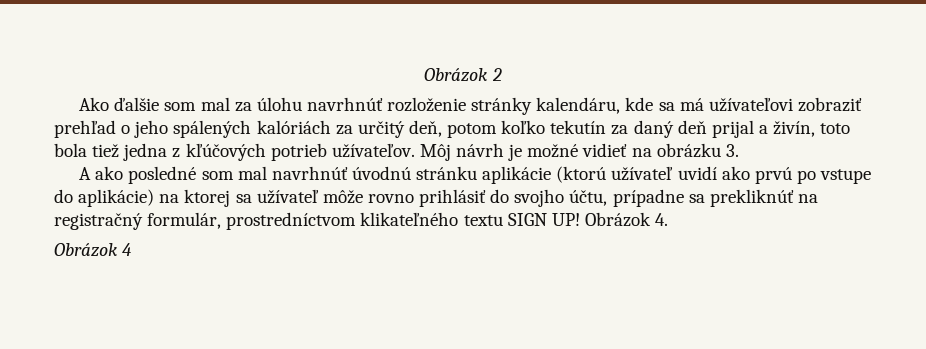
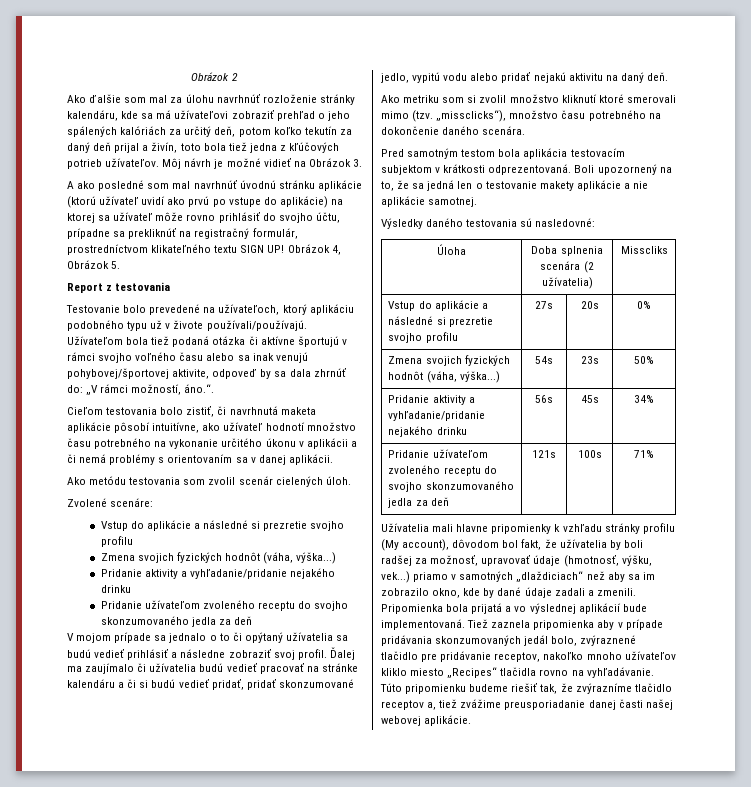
[656,143,721,158] obrázku -> [308,158,351,167] Obrázok
[655,213,669,226] [54,243,132,257] 4. // Obrázok 4 -> [331,245,341,255] [67,260,121,269] [67,282,171,293] [66,304,354,315] [67,320,307,331] [67,336,347,347] [67,352,308,363] [67,368,346,379] [67,384,215,395] [67,406,316,417] [67,422,356,433] [67,438,357,449] [67,454,333,465] [67,476,351,487] [67,498,154,507] [100,520,345,531] [100,536,133,547] [100,552,337,564] [100,568,336,579] [100,585,131,593] [100,600,349,611] [100,616,252,627] [67,632,349,643] [67,647,355,660] [67,663,358,674] [67,679,354,690] [381,72,668,83] [381,94,676,103] [381,110,661,122] [381,126,526,135] [381,148,625,159] [381,164,672,175] [381,180,649,191] [381,196,478,207] [381,218,596,229] [437,244,466,255] [531,246,603,256] [540,261,594,273] [541,277,593,289] [620,246,668,254] [388,300,488,311] [388,316,493,327] [388,332,458,343] [535,301,553,309] [580,301,599,309] [637,301,651,309] [388,355,510,366] [388,371,500,383] [535,356,553,364] [580,356,599,364] [634,356,654,364] [388,395,475,405] [388,411,486,421] [388,426,467,437] [535,395,553,403] [580,395,599,403] [634,395,654,403] [388,449,488,458] [388,465,497,476] [388,481,514,492] [388,497,449,508] [532,450,556,458] [577,450,602,458] [634,450,654,458] [381,523,675,534] [381,539,643,551] [381,555,652,567] [381,571,655,583] [381,587,636,598] [381,603,647,614] [381,619,663,630] [381,635,637,646] [381,651,676,662] [381,667,654,678] [380,683,672,694] [381,699,673,710] [381,715,472,726] 4, Obrázok 5. // Report z testovania // Testovanie bolo prevedené na užívateľoch, ktorý aplikáciu podobného typu už v živote používali/používajú. Užívateľom bola tiež podaná otázka či aktívne športujú v rámci svojho voľného času alebo sa inak venujú pohybovej/športovej aktivite, odpoveď by sa dala zhrnúť do: „V rámci možností, áno.“. // Cieľom testovania bolo zistiť, či navrhnutá maketa aplikácie pôsobí intuitívne, ako užívateľ hodnotí množstvo času potrebného na vykonanie určitého úkonu v aplikácii a či nemá problémy s orientovaním sa v danej aplikácii. // Ako metódu testovania som zvolil scenár cielených úloh. // Zvolené scenáre: // Vstup do aplikácie a následné si prezretie svojho profilu // Zmena svojich fyzických hodnôt (váha, výška...) // Pridanie aktivity a vyhľadanie/pridanie nejakého drinku // Pridanie užívateľom zvoleného receptu do svojho skonzumovaného jedla za deň // V mojom prípade sa jednalo o to či opýtaný užívatelia sa budú vedieť prihlásiť a následne zobraziť svoj profil. Ďalej ma zaujímalo či užívatelia budú vedieť pracovať na stránke kalendáru a či si budú vedieť pridať, pridať skonzumované jedlo, vypitú vodu alebo pridať nejakú aktivitu na daný deň. // Ako metriku som si zvolil množstvo kliknutí ktoré smerovali mimo (tzv. „missclicks“), množstvo času potrebného na dokončenie daného scenára. // Pred samotným testom bola aplikácia testovacím subjektom v krátkosti odprezentovaná. Boli upozornený na to, že sa jedná len o testovanie makety aplikácie a nie aplikácie samotnej. // Výsledky daného testovania sú nasledovné: // Úloha | Doba splnenia scenára (2 užívatelia) | Misscliks // Vstup do aplikácie a následné si prezretie svojho profilu | 27s | 20s | 0% // Zmena svojich fyzických hodnôt (váha, výška...) | 54s | 23s | 50% // Pridanie aktivity a vyhľadanie/pridanie nejakého drinku | 56s | 45s | 34% // Pridanie užívateľom zvoleného receptu do svojho skonzumovaného jedla za deň | 121s | 100s | 71% // Užívatelia mali hlavne pripomienky k vzhľadu stránky profilu (My account), dôvodom bol fakt, že užívatelia by boli radšej za možnosť, upravovať údaje (hmotnosť, výšku, vek...) priamo v samotných „dlaždiciach“ než aby sa im zobrazilo okno, kde by dané údaje zadali a zmenili. Pripomienka bola prijatá a vo výslednej aplikácií bude implementovaná. Tiež zaznela pripomienka aby v prípade pridávania skonzumovaných jedál bolo, zvýraznené tlačidlo pre pridávanie receptov, nakoľko mnoho užívateľov kliklo miesto „Recipes“ tlačidla rovno na vyhľadávanie. Túto pripomienku budeme riešiť tak, že zvýrazníme tlačidlo receptov a, tiež zvážime preusporiadanie danej časti našej webovej aplikácie.

